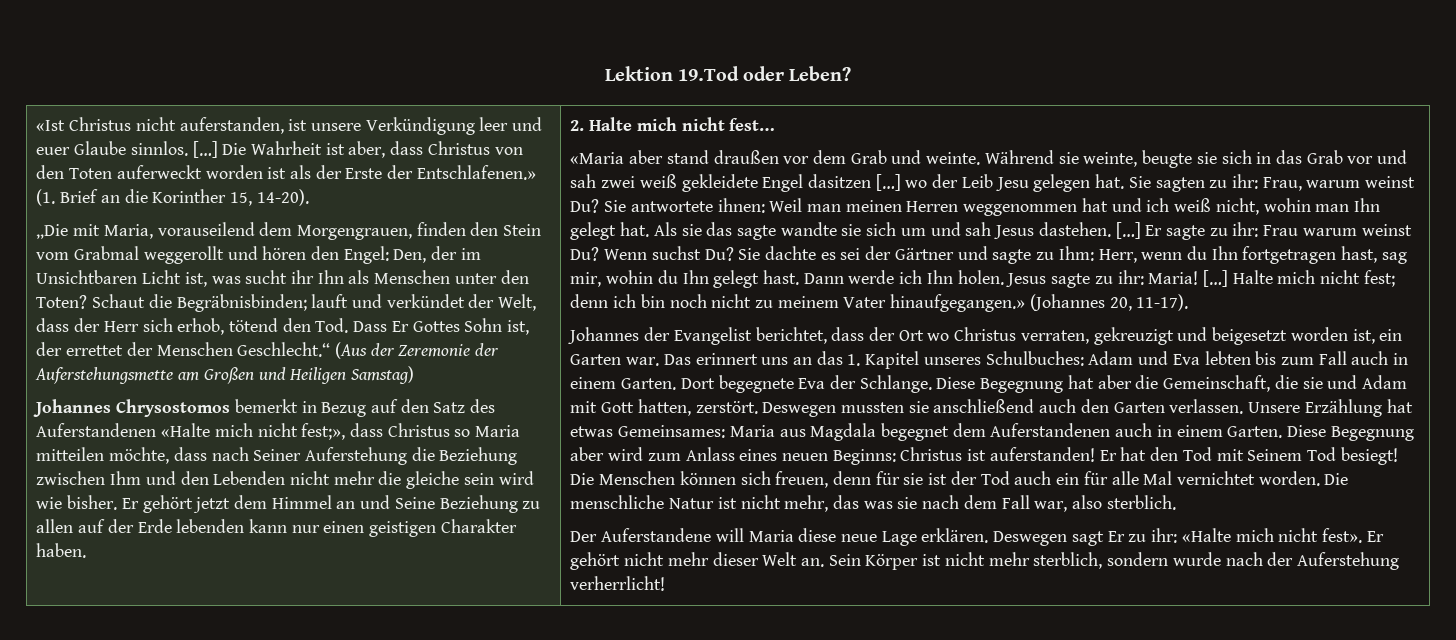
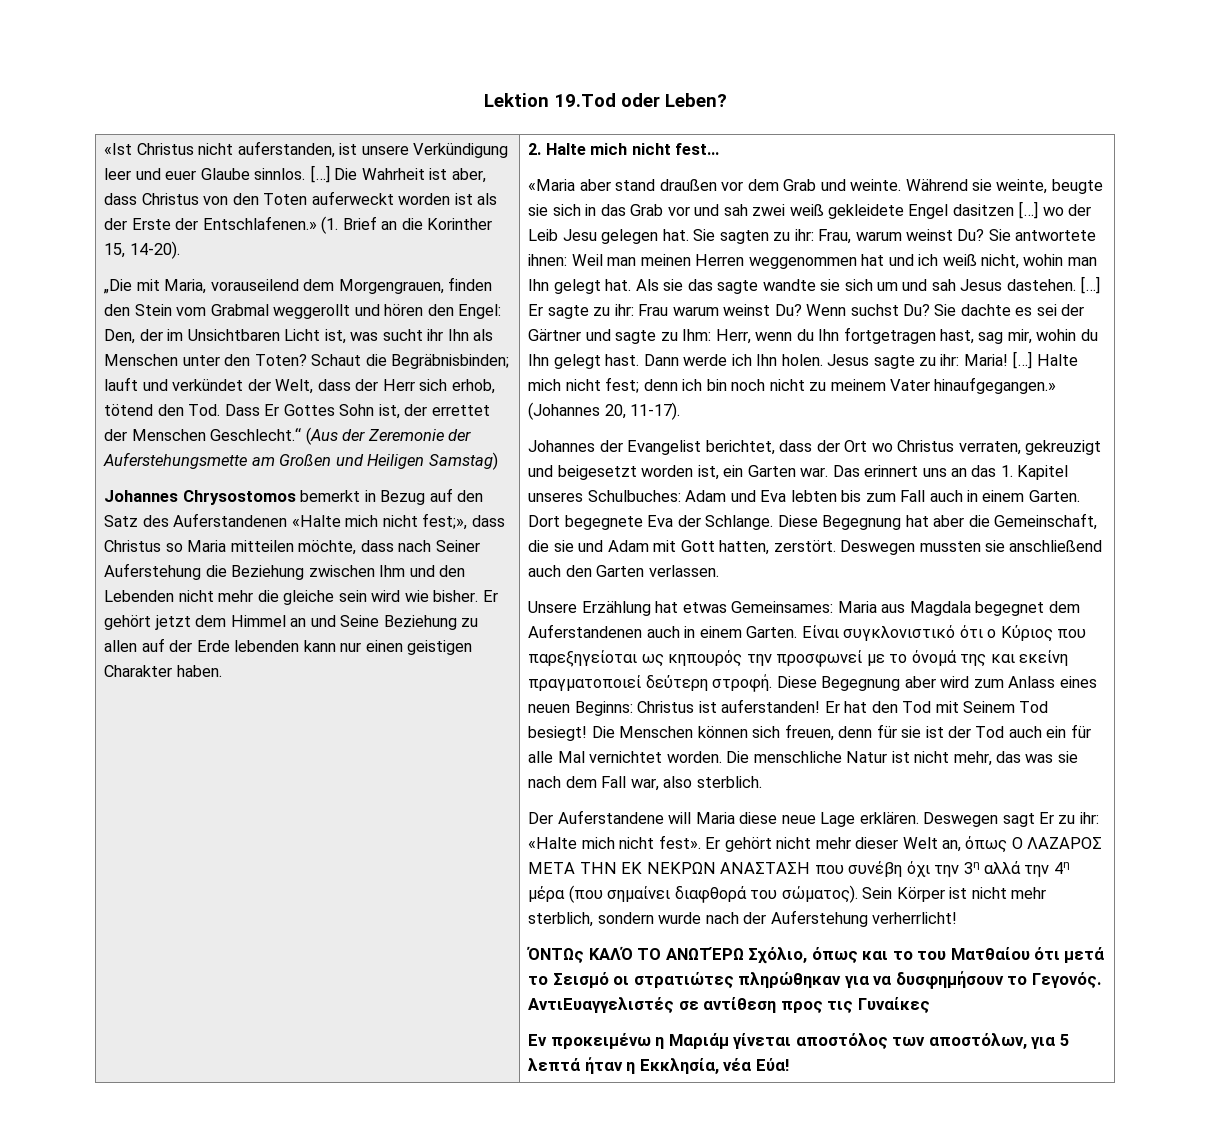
(1244, 406) none -> (719, 571) //
(1283, 432) none -> [801,625,1086,642] [528,650,1068,667] [528,674,773,692] Είναι συγκλονιστικό ότι ο Κύριος που παρεξηγείοται ως κηπουρός την προσφωνεί με το όνομά της και εκείνη πραγματοποιεί δεύτερη στροφή.
[801,558,825,567] an. -> [941,836,1103,853] [528,861,1070,877] [528,885,858,903] an, όπως Ο ΛΑΖΑΡΟΣ ΜΕΤΑ ΤΗΝ ΕΚ ΝΕΚΡΩΝ ΑΝΑΣΤΑΣΗ που συνέβη όχι την 3η αλλά την 4η μέρα (που σημαίνει διαφθορά του σώματος).
(666, 583) none -> [527,946,1105,964] [528,971,1101,989] [528,997,930,1014] [528,1033,1069,1050] [528,1057,789,1074] // ΌΝΤΩς ΚΑΛΌ ΤΟ ΑΝΩΤΈΡΩ Σχόλιο, όπως και το του Ματθαίου ότι μετά το Σεισμό οι στρατιώτες πληρώθηκαν για να δυσφημήσουν το Γεγονός. ΑντιΕυαγγελιστές σε αντίθεση προς τις Γυναίκες // Εν προκειμένω η Μαριάμ γίνεται αποστόλος των αποστόλων, για 5 λεπτά ήταν η Εκκλησία, νέα Εύα!

